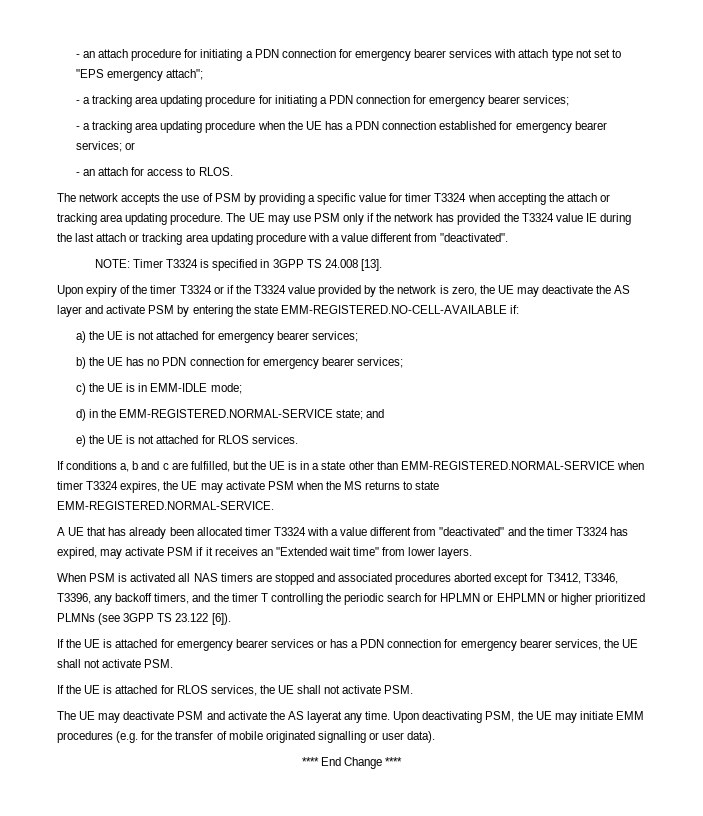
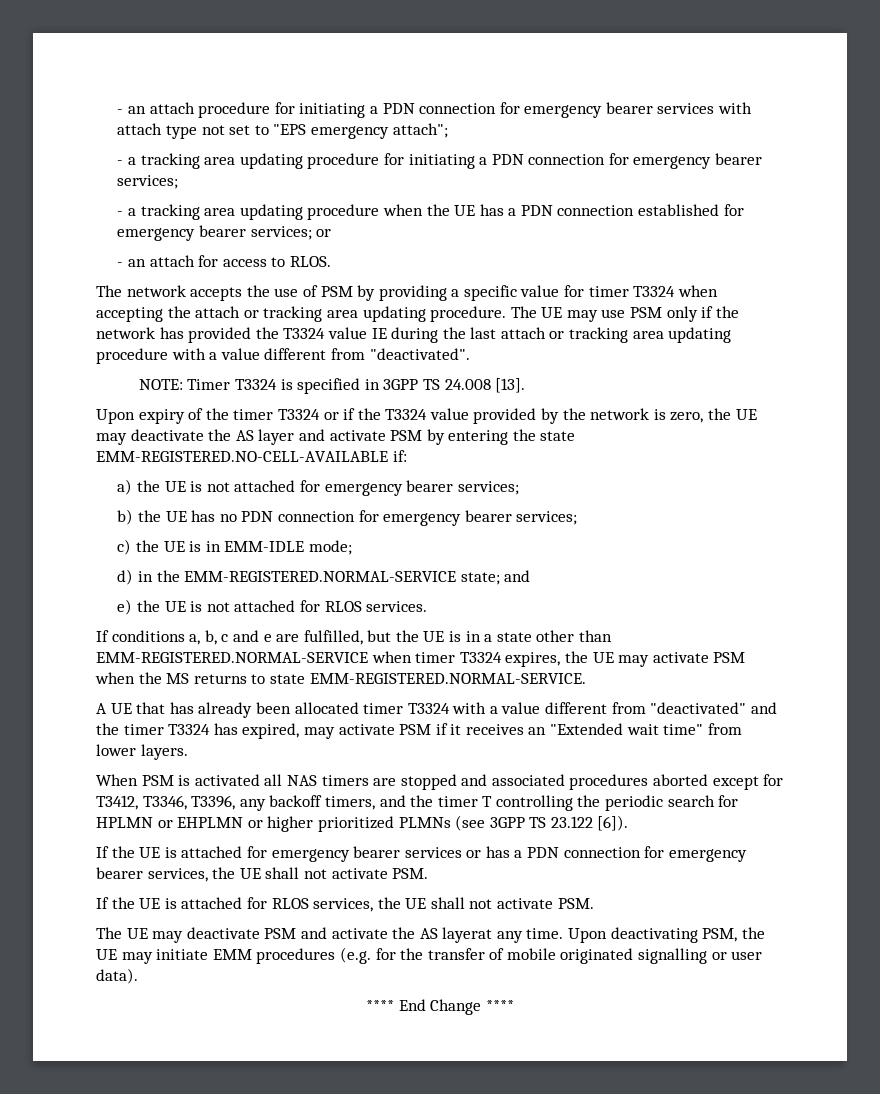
[132,461,169,470] b and c -> [204,630,272,645] b, c and e

